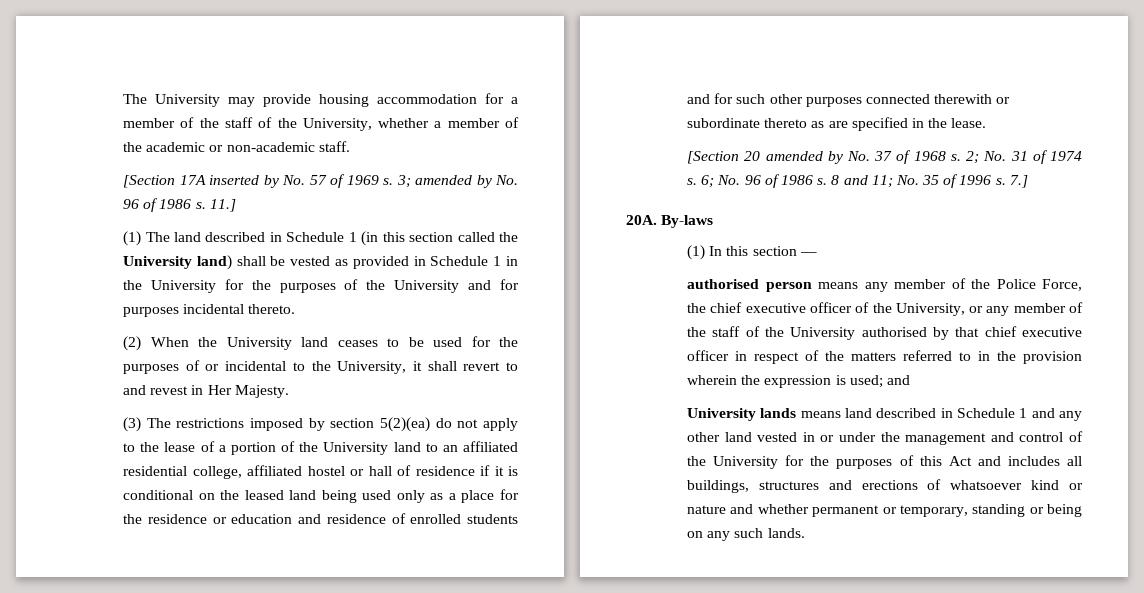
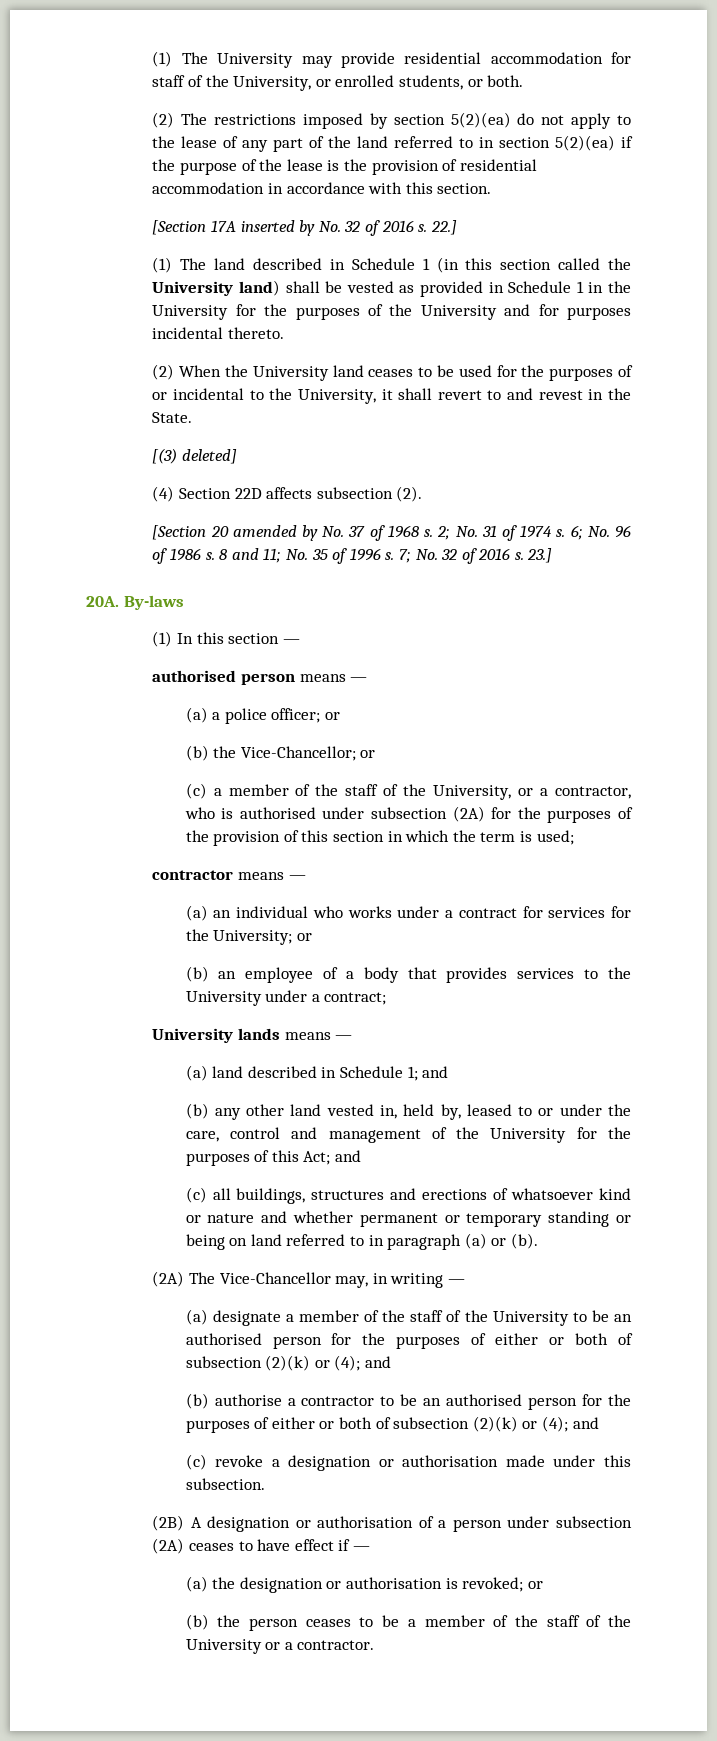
(123, 99) none -> [152,51,173,67] (1)
[319,94,370,107] housing -> [404,52,482,64] residential
[510,97,518,104] [123,117,519,131] [123,141,350,152] a member of the staff of the University, whether a member of the academic or non-academic staff. -> [152,75,524,91] [152,112,631,129] [152,135,634,152] [152,159,537,175] [152,182,492,194] staff of the University, or enrolled students, or both. // (2) The restrictions imposed by section 5(2)(ea) do not apply to the lease of any part of the land referred to in section 5(2)(ea) if the purpose of the lease is the provision of residential accommodation in accordance with this section.
[309,174,518,188] [123,198,236,212] 57 of 1969 s. 3; amended by No. 96 of 1986 s. 11.] -> [344,220,457,236] 32 of 2016 s. 22.]
[207,385,289,398] [123,417,518,432] [123,441,518,455] [123,465,518,479] [123,489,519,503] [123,513,518,524] [687,93,1011,107] [687,117,987,131] Her Majesty. // (3) The restrictions imposed by section 5(2)(ea) do not apply to the lease of a portion of the University land to an affiliated residential college, affiliated hostel or hall of residence if it is conditional on the leased land being used only as a place for the residence or education and residence of enrolled students and for such other purposes connected therewith or subordinate thereto as are specified in the lease. -> [607,388,631,400] [152,412,193,423] [152,448,238,464] [152,486,423,502] the State. // [(3) deleted] // (4) Section 22D affects subsection (2).
[1009,175,1028,188] 7.] -> [398,548,553,564] 7; No. 32 of 2016 s. 23.]
[864,278,1082,292] [687,302,1083,316] [687,326,1082,340] [687,350,1082,364] [687,375,910,388] any member of the Police Force, the chief executive officer of the University, or any member of the staff of the University authorised by that chief executive officer in respect of the matters referred to in the provision wherein the expression is used; and -> [350,677,368,682] [185,707,340,724] [185,745,376,761] [185,783,631,800] [184,806,634,823] [185,830,574,846] [152,870,306,880] [185,905,632,921] [185,929,312,945] [185,966,631,983] [185,990,387,1006] — // (a) a police officer; or // (b) the Vice-Chancellor; or // (c) a member of the staff of the University, or a contractor, who is authorised under subsection (2A) for the purposes of the provision of this section in which the term is used; // contractor means — // (a) an individual who works under a contract for services for the University; or // (b) an employee of a body that provides services to the University under a contract;
[845,408,1055,418] land described in Schedule 1 and -> [335,1035,353,1040] [185,1065,449,1081] [185,1103,209,1119] — // (a) land described in Schedule 1; and // (b)
[802,432,1064,445] in or under the management and control -> [380,1104,631,1120] [185,1127,421,1143] in, held by, leased to or under the care, control and management
[948,456,1060,466] Act and includes -> [303,1150,361,1165] [185,1187,207,1203] Act; and // (c)
[899,505,968,517] temporary, -> [466,1213,543,1227] temporary
[707,528,805,541] any such lands. -> [250,1233,538,1250] [152,1271,465,1288] [185,1309,632,1326] [185,1333,633,1349] [185,1355,391,1371] [185,1393,631,1410] [185,1416,599,1433] [185,1454,631,1471] [185,1478,265,1490] [152,1515,633,1532] [152,1538,370,1554] [185,1576,543,1593] [185,1614,631,1631] [185,1639,375,1654] land referred to in paragraph (a) or (b). // (2A) The Vice-Chancellor may, in writing — // (a) designate a member of the staff of the University to be an authorised person for the purposes of either or both of subsection (2)(k) or (4); and // (b) authorise a contractor to be an authorised person for the purposes of either or both of subsection (2)(k) or (4); and // (c) revoke a designation or authorisation made under this subsection. // (2B) A designation or authorisation of a person under subsection (2A) ceases to have effect if — // (a) the designation or authorisation is revoked; or // (b) the person ceases to be a member of the staff of the University or a contractor.

